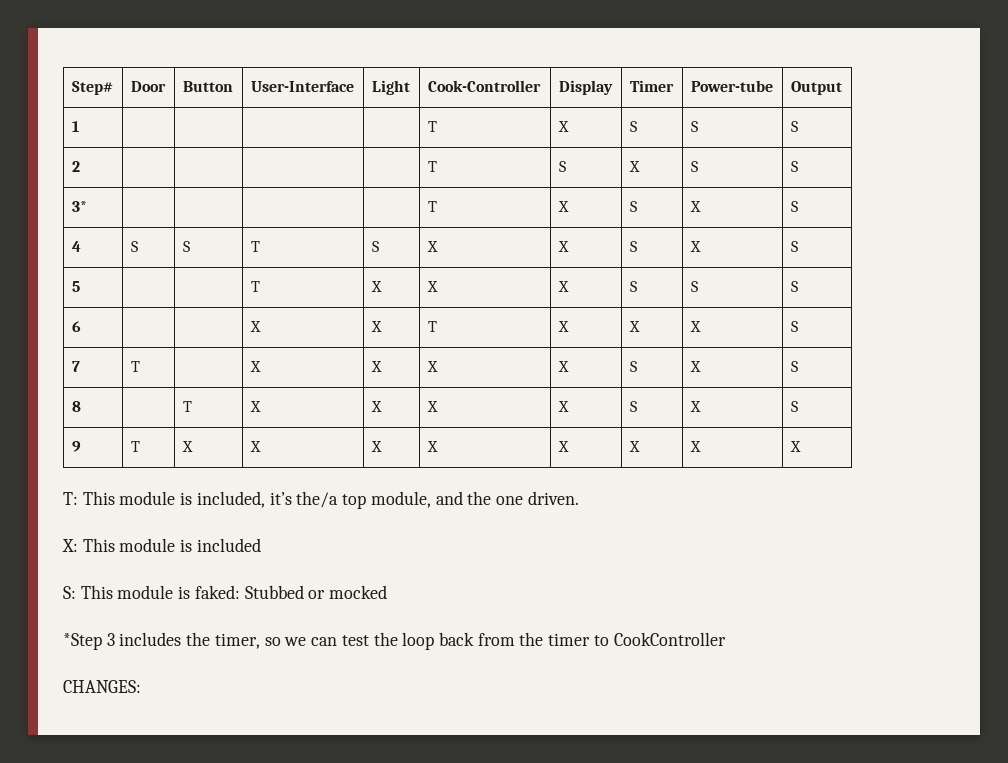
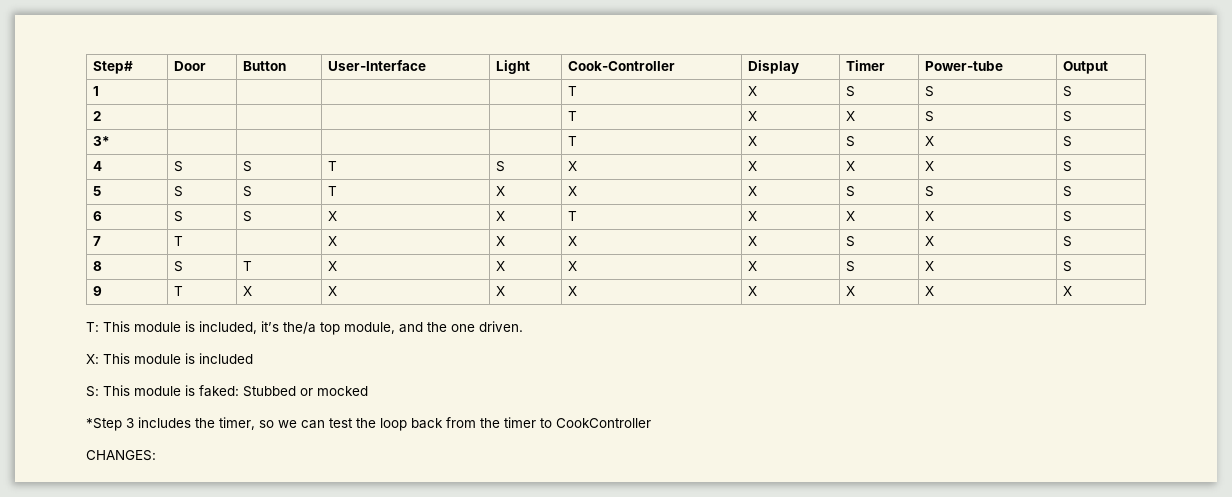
[558,161,566,172] S -> [747,111,757,121] X
[629,241,637,252] S -> [845,161,855,171] X
(80, 286) | -> [173,186,183,197] [242,186,252,197] S | S
(81, 326) | -> [173,211,183,222] [242,211,252,222] S | S
(81, 406) none -> [173,261,183,272] S

